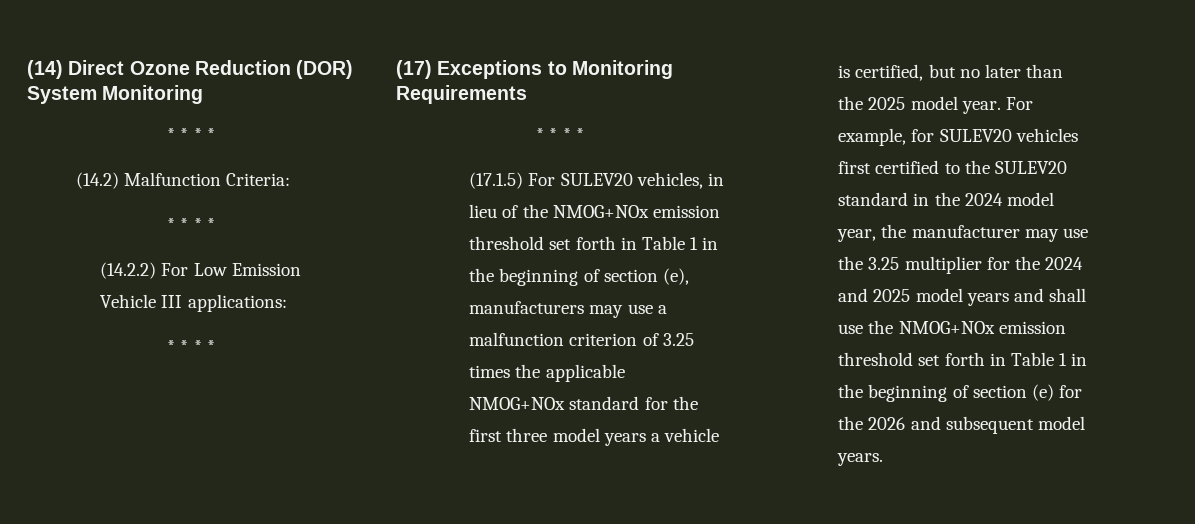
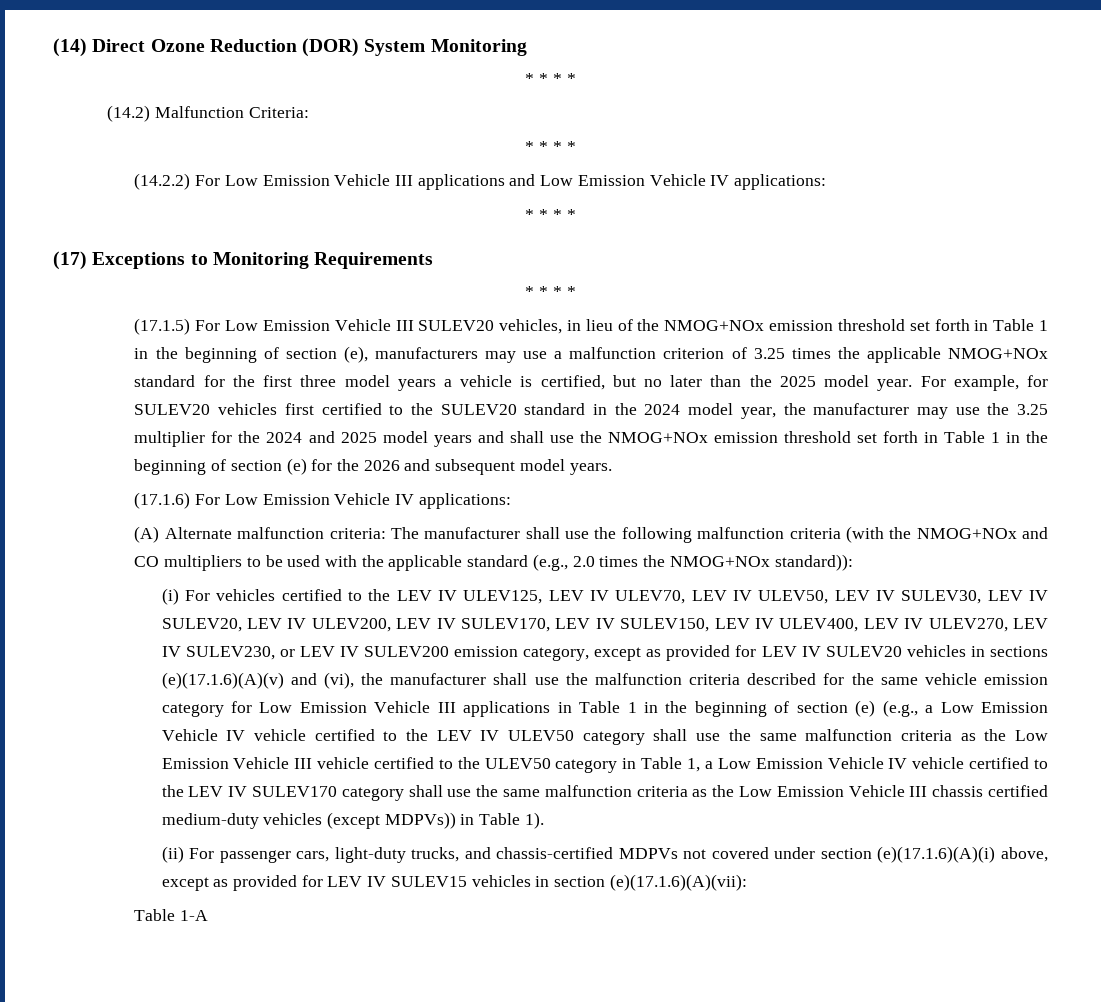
(183, 301) none -> [417,174,730,190] applications and Low Emission Vehicle IV
(556, 179) none -> [225,319,414,331] Low Emission Vehicle III
(884, 459) none -> [134,492,511,509] [134,526,1048,543] [134,554,853,571] [161,588,1048,605] [161,618,1048,632] [161,645,1048,661] [161,672,1048,689] [161,700,1049,717] [161,729,1049,745] [161,757,1049,773] [161,785,1048,801] [161,812,544,829] [161,846,1049,863] [161,874,747,891] [134,909,209,921] // (17.1.6) For Low Emission Vehicle IV applications: // (A) Alternate malfunction criteria: The manufacturer shall use the following malfunction criteria (with the NMOG+NOx and CO multipliers to be used with the applicable standard (e.g., 2.0 times the NMOG+NOx standard)): // (i) For vehicles certified to the LEV IV ULEV125, LEV IV ULEV70, LEV IV ULEV50, LEV IV SULEV30, LEV IV SULEV20, LEV IV ULEV200, LEV IV SULEV170, LEV IV SULEV150, LEV IV ULEV400, LEV IV ULEV270, LEV IV SULEV230, or LEV IV SULEV200 emission category, except as provided for LEV IV SULEV20 vehicles in sections (e)(17.1.6)(A)(v) and (vi), the manufacturer shall use the malfunction criteria described for the same vehicle emission category for Low Emission Vehicle III applications in Table 1 in the beginning of section (e) (e.g., a Low Emission Vehicle IV vehicle certified to the LEV IV ULEV50 category shall use the same malfunction criteria as the Low Emission Vehicle III vehicle certified to the ULEV50 category in Table 1, a Low Emission Vehicle IV vehicle certified to the LEV IV SULEV170 category shall use the same malfunction criteria as the Low Emission Vehicle III chassis certified medium-duty vehicles (except MDPVs)) in Table 1). // (ii) For passenger cars, light-duty trucks, and chassis-certified MDPVs not covered under section (e)(17.1.6)(A)(i) above, except as provided for LEV IV SULEV15 vehicles in section (e)(17.1.6)(A)(vii): // Table 1-A

